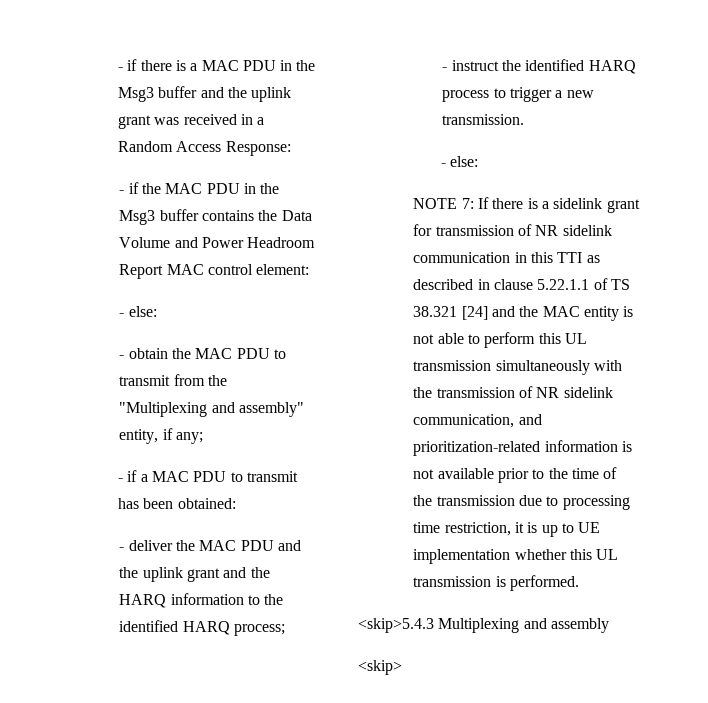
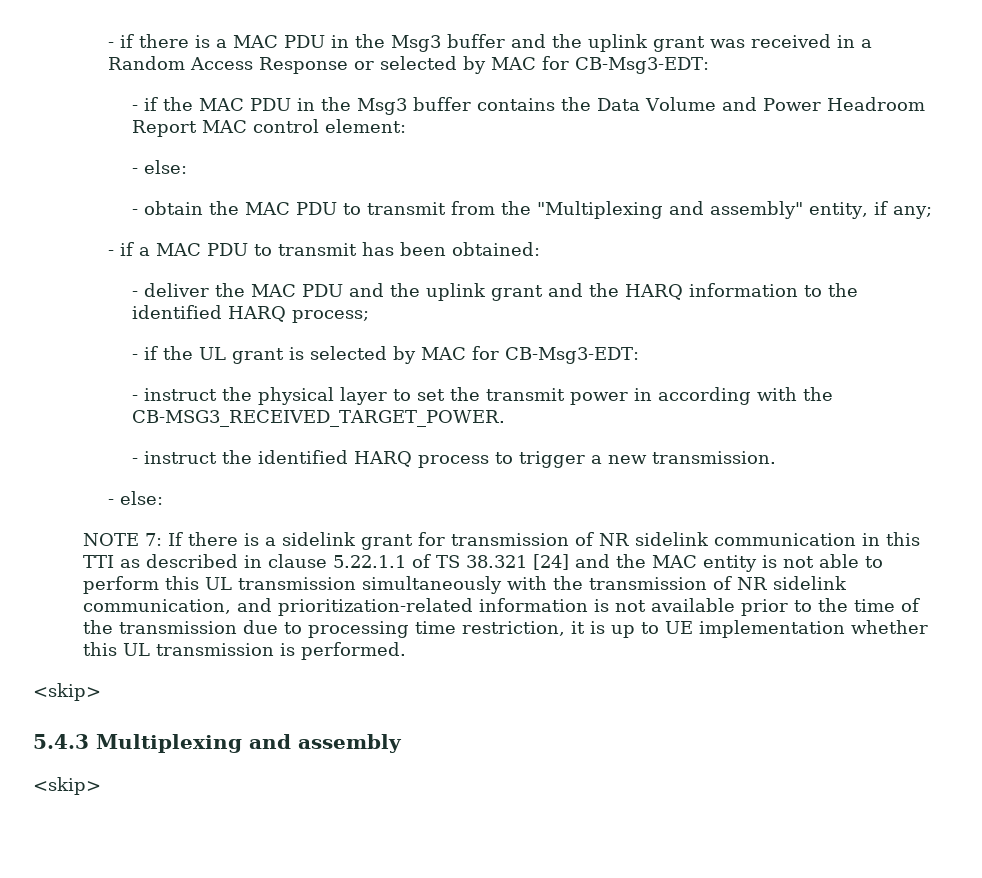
[225,141,291,156] Response: -> [258,56,709,74] Response or selected by MAC for CB-Msg3-EDT:
(285, 630) none -> [132,346,640,364] [132,387,834,405] [132,410,506,427] // - if the UL grant is selected by MAC for CB-Msg3-EDT: // - instruct the physical layer to set the transmit power in according with the CB-MSG3_RECEIVED_TARGET_POWER.
[358,618,434,633] <skip>5.4.3 -> [33,683,101,701] [33,734,89,749] <skip> // 5.4.3

